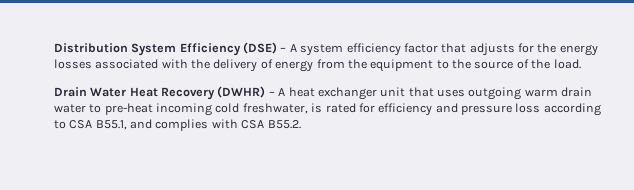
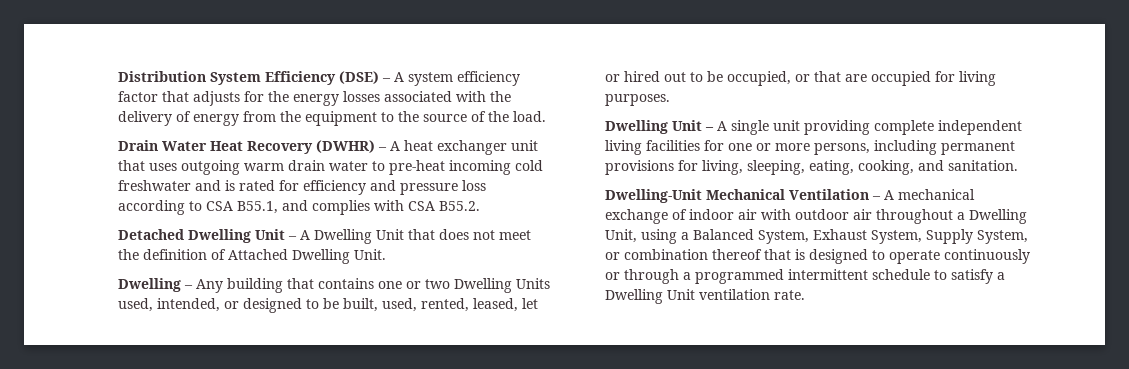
[242,103,308,114] freshwater, -> [118,180,222,191] freshwater and
(301, 124) none -> [118,229,532,244] [118,249,387,264] [118,278,551,293] [118,298,539,313] [605,71,997,86] [605,94,671,106] [605,120,1023,135] [605,140,1016,155] [605,160,1019,175] [605,189,976,203] [605,209,1028,224] [605,229,1029,244] [605,249,1031,264] [605,269,1006,284] [605,289,806,304] // Detached Dwelling Unit – A Dwelling Unit that does not meet the definition of Attached Dwelling Unit. // Dwelling – Any building that contains one or two Dwelling Units used, intended, or designed to be built, used, rented, leased, let or hired out to be occupied, or that are occupied for living purposes. // Dwelling Unit – A single unit providing complete independent living facilities for one or more persons, including permanent provisions for living, sleeping, eating, cooking, and sanitation. // Dwelling-Unit Mechanical Ventilation – A mechanical exchange of indoor air with outdoor air throughout a Dwelling Unit, using a Balanced System, Exhaust System, Supply System, or combination thereof that is designed to operate continuously or through a programmed intermittent schedule to satisfy a Dwelling Unit ventilation rate.

